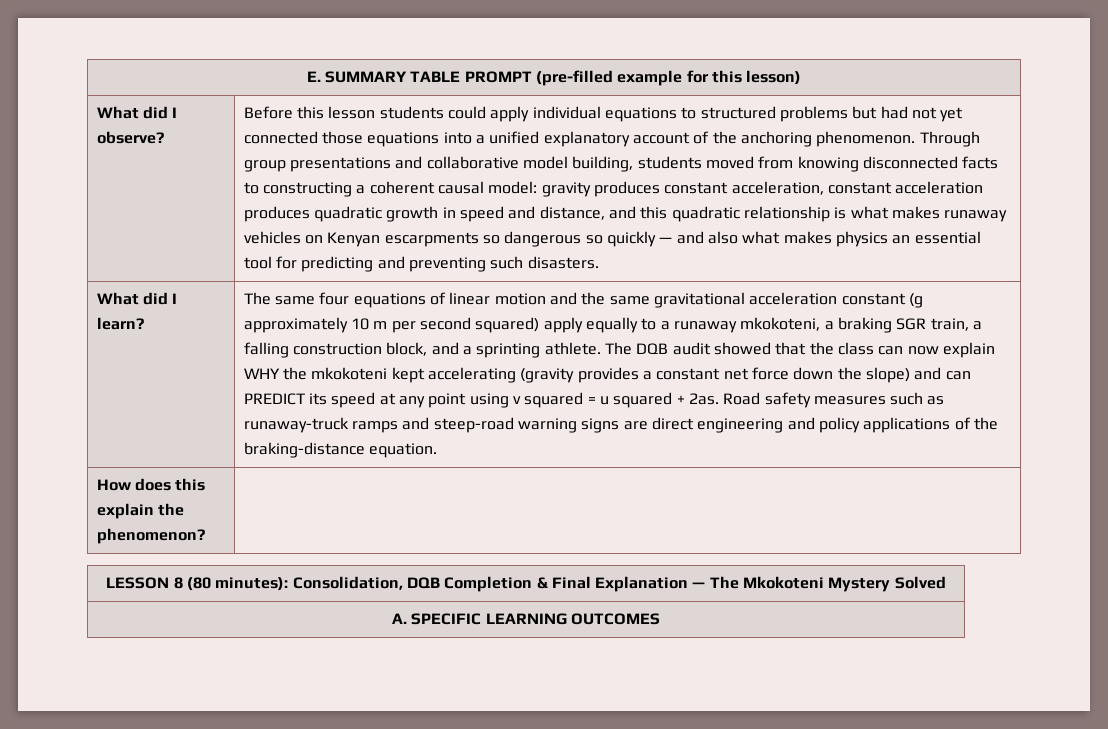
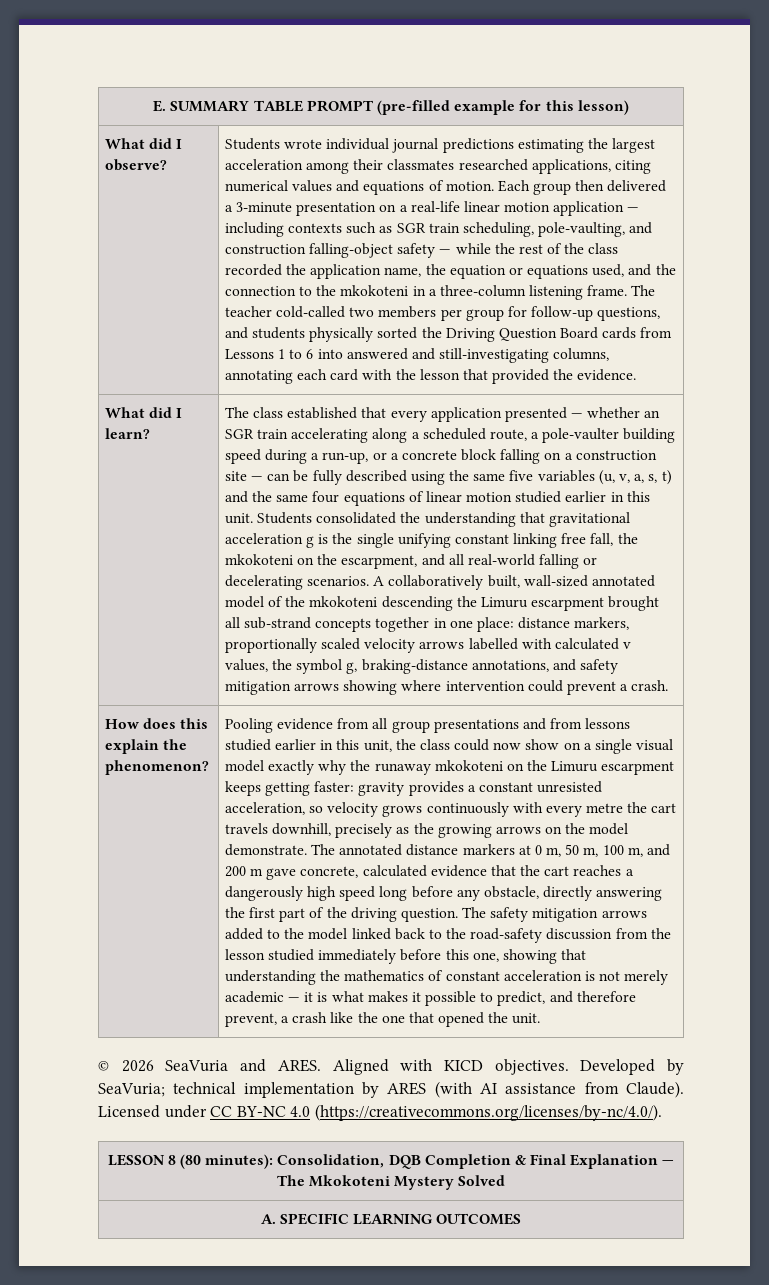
[243,106,964,122] [243,131,980,147] [243,156,999,172] [243,181,984,197] [243,206,1008,222] [243,231,981,247] [243,256,599,272] Before this lesson students could apply individual equations to structured problems but had not yet connected those equations into a unified explanatory account of the anchoring phenomenon. Through group presentations and collaborative model building, students moved from knowing disconnected facts to constructing a coherent causal model: gravity produces constant acceleration, constant acceleration produces quadratic growth in speed and distance, and this quadratic relationship is what makes runaway vehicles on Kenyan escarpments so dangerous so quickly — and also what makes physics an essential tool for predicting and preventing such disasters. -> [224,138,656,153] [224,159,651,174] [224,180,667,195] [224,201,640,216] [224,222,653,237] [224,243,619,258] [224,264,676,279] [224,285,656,300] [224,306,661,321] [224,327,673,342] [224,348,610,363] [224,369,637,384] Students wrote individual journal predictions estimating the largest acceleration among their classmates researched applications, citing numerical values and equations of motion. Each group then delivered a 3-minute presentation on a real-life linear motion application — including contexts such as SGR train scheduling, pole-vaulting, and construction falling-object safety — while the rest of the class recorded the application name, the equation or equations used, and the connection to the mkokoteni in a three-column listening frame. The teacher cold-called two members per group for follow-up questions, and students physically sorted the Driving Question Board cards from Lessons 1 to 6 into answered and still-investigating columns, annotating each card with the lesson that provided the evidence.
(271, 298) none -> [253,407,661,422] [224,428,676,443] [224,449,657,464] [224,470,672,485] [224,491,273,503] class established that every application presented — whether an SGR train accelerating along a scheduled route, a pole-vaulter building speed during a run-up, or a concrete block falling on a construction site — can be fully described using the same five variables (u, v, a, s, t) and the
[549,292,923,308] [243,317,982,333] [243,342,995,358] [243,367,971,383] [243,392,945,408] [243,417,998,433] [243,442,438,458] and the same gravitational acceleration constant (g approximately 10 m per second squared) apply equally to a runaway mkokoteni, a braking SGR train, a falling construction block, and a sprinting athlete. The DQB audit showed that the class can now explain WHY the mkokoteni kept accelerating (gravity provides a constant net force down the slope) and can PREDICT its speed at any point using v squared = u squared + 2as. Road safety measures such as runaway-truck ramps and steep-road warning signs are direct engineering and policy applications of the braking-distance equation. -> [515,491,650,503] [224,512,630,527] [224,533,638,548] [224,554,598,569] [224,575,655,590] [224,596,660,611] [224,617,630,632] [224,638,632,653] [224,659,619,674] [224,680,669,695] studied earlier in this unit. Students consolidated the understanding that gravitational acceleration g is the single unifying constant linking free fall, the mkokoteni on the escarpment, and all real-world falling or decelerating scenarios. A collaboratively built, wall-sized annotated model of the mkokoteni descending the Limuru escarpment brought all sub-strand concepts together in one place: distance markers, proportionally scaled velocity arrows labelled with calculated v values, the symbol g, braking-distance annotations, and safety mitigation arrows showing where intervention could prevent a crash.
(205, 536) none -> [224,718,631,733] [224,739,674,754] [224,760,675,775] [224,781,603,796] [224,802,677,817] [224,823,629,838] [224,844,671,857] [224,865,634,880] [224,886,663,901] [224,907,647,922] [224,928,671,943] [224,949,587,964] [224,970,669,985] [224,991,636,1006] [224,1012,541,1027] [98,1059,684,1075] [98,1081,684,1098] [98,1104,662,1121] Pooling evidence from all group presentations and from lessons studied earlier in this unit, the class could now show on a single visual model exactly why the runaway mkokoteni on the Limuru escarpment keeps getting faster: gravity provides a constant unresisted acceleration, so velocity grows continuously with every metre the cart travels downhill, precisely as the growing arrows on the model demonstrate. The annotated distance markers at 0 m, 50 m, 100 m, and 200 m gave concrete, calculated evidence that the cart reaches a dangerously high speed long before any obstacle, directly answering the first part of the driving question. The safety mitigation arrows added to the model linked back to the road-safety discussion from the lesson studied immediately before this one, showing that understanding the mathematics of constant acceleration is not merely academic — it is what makes it possible to predict, and therefore prevent, a crash like the one that opened the unit. // © 2026 SeaVuria and ARES. Aligned with KICD objectives. Developed by SeaVuria; technical implementation by ARES (with AI assistance from Claude). Licensed under CC BY-NC 4.0 (https://creativecommons.org/licenses/by-nc/4.0/).

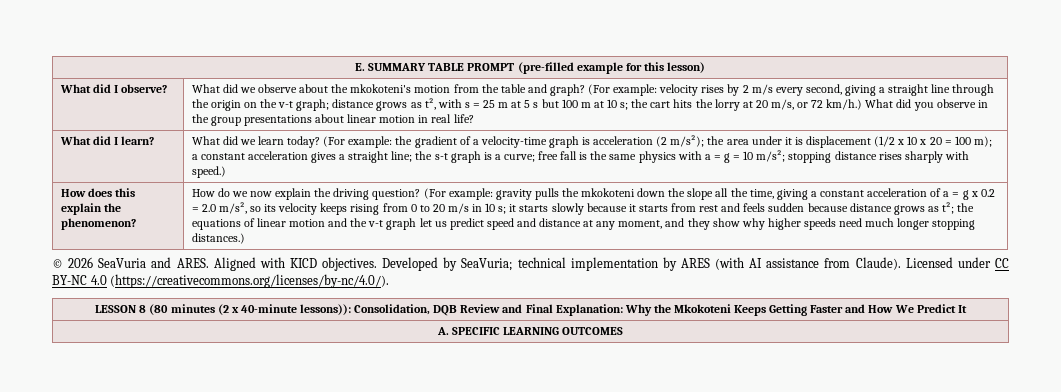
[224,138,656,153] [224,159,651,174] [224,180,667,195] [224,201,640,216] [224,222,653,237] [224,243,619,258] [224,264,676,279] [224,285,656,300] [224,306,661,321] [224,327,673,342] [224,348,610,363] [224,369,637,384] [104,407,183,418] [104,428,150,439] [224,407,661,422] [224,428,676,443] [224,449,657,464] [224,470,672,485] [224,491,650,506] [224,512,630,527] [224,533,638,548] [224,554,598,569] [224,575,655,590] [224,596,660,611] [224,617,630,632] [224,638,632,653] [224,659,619,674] [224,680,669,695] Students wrote individual journal predictions estimating the largest acceleration among their classmates researched applications, citing numerical values and equations of motion. Each group then delivered a 3-minute presentation on a real-life linear motion application — including contexts such as SGR train scheduling, pole-vaulting, and construction falling-object safety — while the rest of the class recorded the application name, the equation or equations used, and the connection to the mkokoteni in a three-column listening frame. The teacher cold-called two members per group for follow-up questions, and students physically sorted the Driving Question Board cards from Lessons 1 to 6 into answered and still-investigating columns, annotating each card with the lesson that provided the evidence. // What did I learn? | The class established that every application presented — whether an SGR train accelerating along a scheduled route, a pole-vaulter building speed during a run-up, or a concrete block falling on a construction site — can be fully described using the same five variables (u, v, a, s, t) and the same four equations of linear motion studied earlier in this unit. Students consolidated the understanding that gravitational acceleration g is the single unifying constant linking free fall, the mkokoteni on the escarpment, and all real-world falling or decelerating scenarios. A collaboratively built, wall-sized annotated model of the mkokoteni descending the Limuru escarpment brought all sub-strand concepts together in one place: distance markers, proportionally scaled velocity arrows labelled with calculated v values, the symbol g, braking-distance annotations, and safety mitigation arrows showing where intervention could prevent a crash. -> [191,84,995,96] [191,98,988,111] [191,114,474,126] [59,136,155,145] [191,135,992,148] [191,150,969,163] [191,166,226,178] What did we observe about the mkokoteni's motion from the table and graph? (For example: velocity rises by 2 m/s every second, giving a straight line through the origin on the v-t graph; distance grows as t², with s = 25 m at 5 s but 100 m at 10 s; the cart hits the lorry at 20 m/s, or 72 km/h.) What did you observe in the group presentations about linear motion in real life? // What did I learn? | What did we learn today? (For example: the gradient of a velocity-time graph is acceleration (2 m/s²); the area under it is displacement (1/2 x 10 x 20 = 100 m); a constant acceleration gives a straight line; the s-t graph is a curve; free fall is the same physics with a = g = 10 m/s²; stopping distance rises sharply with speed.)
[224,718,631,733] [224,739,674,754] [224,760,675,775] [224,781,603,796] [224,802,677,817] [224,823,629,838] [224,844,671,857] [224,865,634,880] [224,886,663,901] [224,907,647,922] [224,928,671,943] [224,949,587,964] [224,970,669,985] [224,991,636,1006] [224,1012,541,1027] Pooling evidence from all group presentations and from lessons studied earlier in this unit, the class could now show on a single visual model exactly why the runaway mkokoteni on the Limuru escarpment keeps getting faster: gravity provides a constant unresisted acceleration, so velocity grows continuously with every metre the cart travels downhill, precisely as the growing arrows on the model demonstrate. The annotated distance markers at 0 m, 50 m, 100 m, and 200 m gave concrete, calculated evidence that the cart reaches a dangerously high speed long before any obstacle, directly answering the first part of the driving question. The safety mitigation arrows added to the model linked back to the road-safety discussion from the lesson studied immediately before this one, showing that understanding the mathematics of constant acceleration is not merely academic — it is what makes it possible to predict, and therefore prevent, a crash like the one that opened the unit. -> [191,188,995,200] [191,202,975,215] [191,218,976,230] [191,233,245,244] How do we now explain the driving question? (For example: gravity pulls the mkokoteni down the slope all the time, giving a constant acceleration of a = g x 0.2 = 2.0 m/s², so its velocity keeps rising from 0 to 20 m/s in 10 s; it starts slowly because it starts from rest and feels sudden because distance grows as t²; the equations of linear motion and the v-t graph let us predict speed and distance at any moment, and they show why higher speeds need much longer stopping distances.)
[205,1154,675,1169] [276,1175,506,1190] minutes): Consolidation, DQB Completion & Final Explanation — The Mkokoteni Mystery Solved -> [170,304,967,316] minutes (2 x 40-minute lessons)): Consolidation, DQB Review and Final Explanation: Why the Mkokoteni Keeps Getting Faster and How We Predict It

